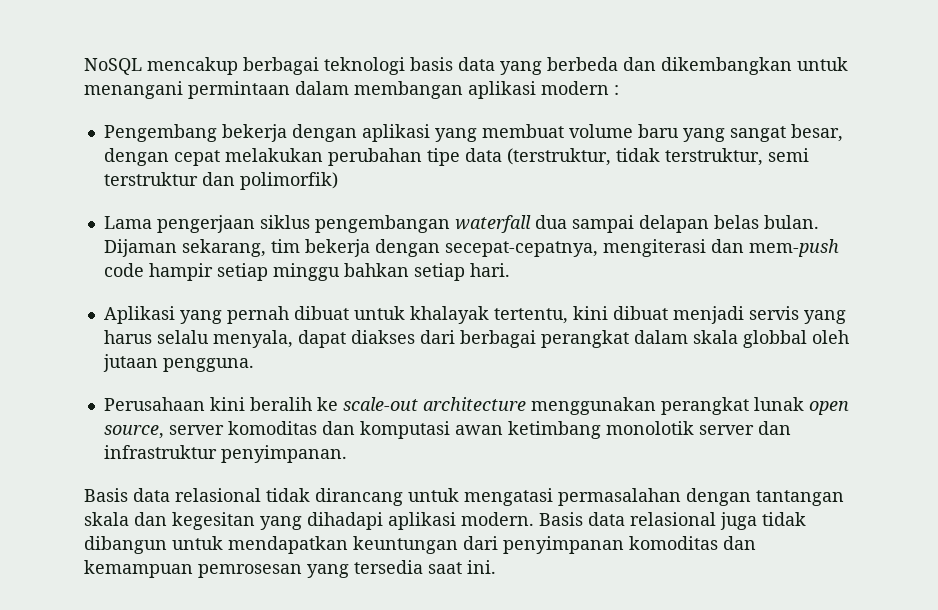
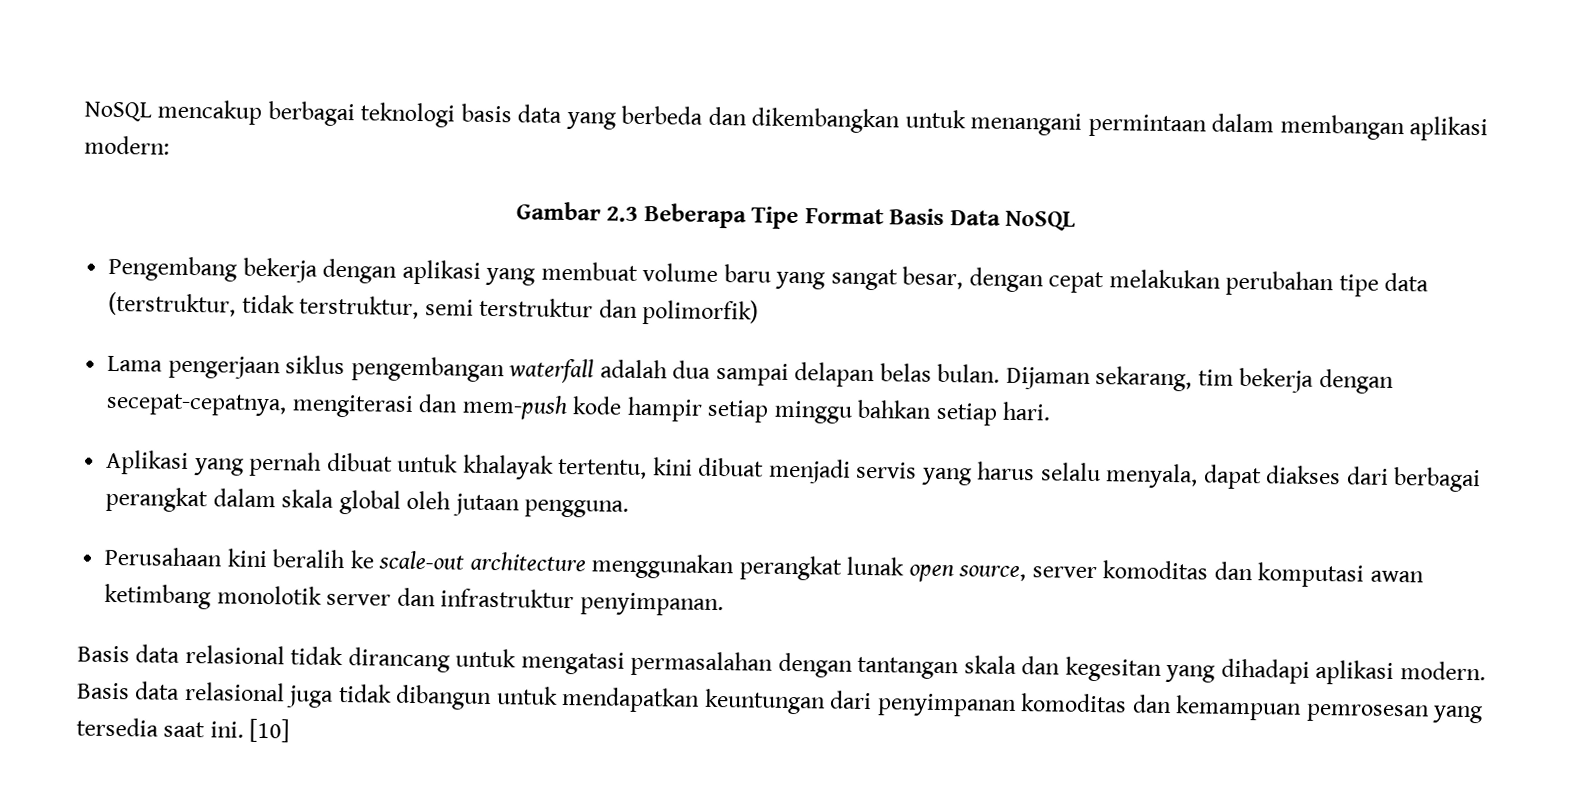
[541,81,619,95] modern : -> [84,135,170,155] [515,201,1077,231] modern: // Gambar 2.3 Beberapa Tipe Format Basis Data NoSQL
(531, 224) none -> [599,359,668,379] adalah
[103,263,144,277] code -> [572,396,623,415] kode
[742,330,807,348] globbal -> [338,489,401,515] global
(496, 567) none -> [249,718,291,743] [10]

